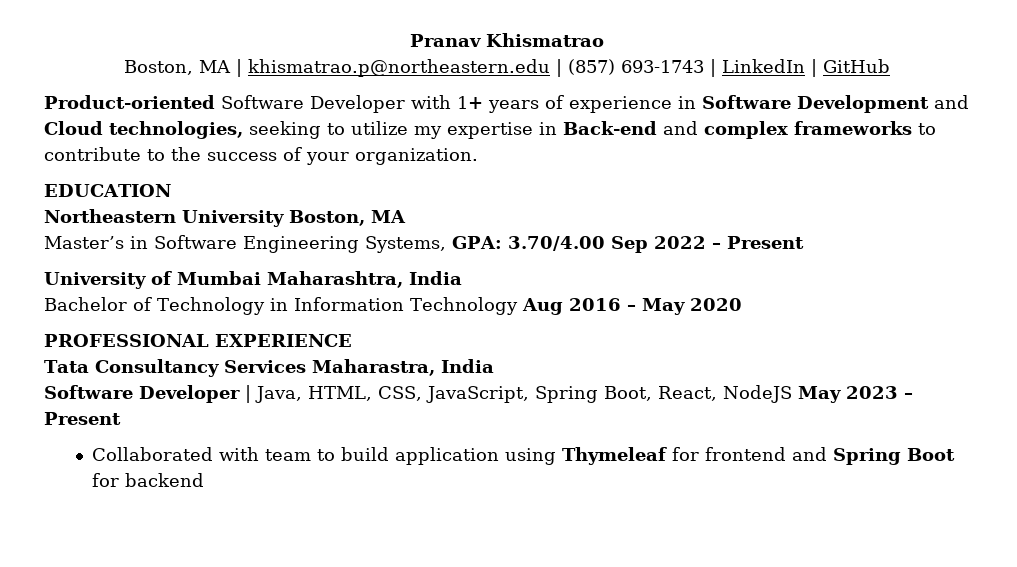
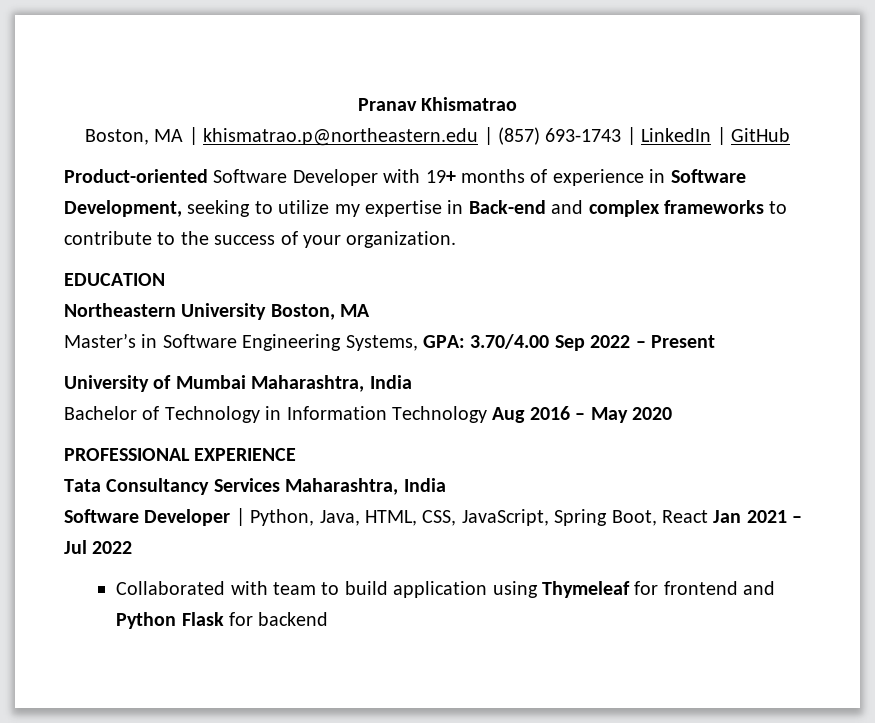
[457,96,539,113] 1+ years -> [425,169,525,183] 19+ months
[797,95,969,113] [44,121,243,139] Development and Cloud technologies, -> [64,200,182,217] Development,
[311,359,435,376] Maharastra, -> [285,478,399,495] Maharashtra,
(251, 394) none -> [250,509,315,526] Python,
[658,385,913,403] [44,412,121,425] React, NodeJS May 2023 – Present -> [661,510,803,523] [64,540,133,554] React Jan 2021 – Jul 2022
[833,448,956,465] Spring Boot -> [116,612,224,629] Python Flask

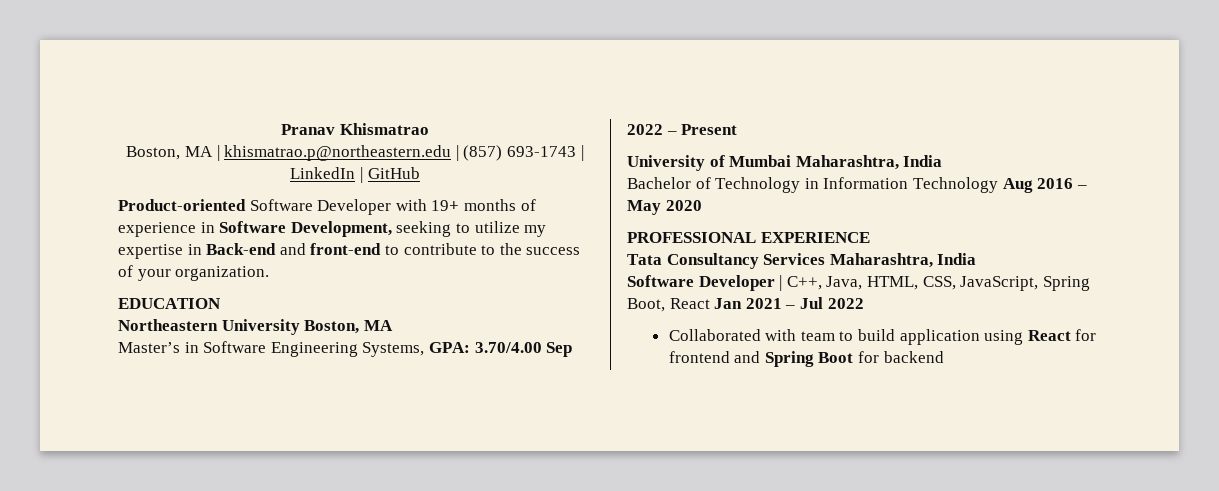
[588,200,764,217] complex frameworks -> [310,243,382,255] front-end
[250,509,315,526] Python, -> [786,276,822,290] C++,
[541,581,630,598] Thymeleaf -> [1027,330,1071,341] React
[116,612,224,629] Python Flask -> [764,351,854,367] Spring Boot

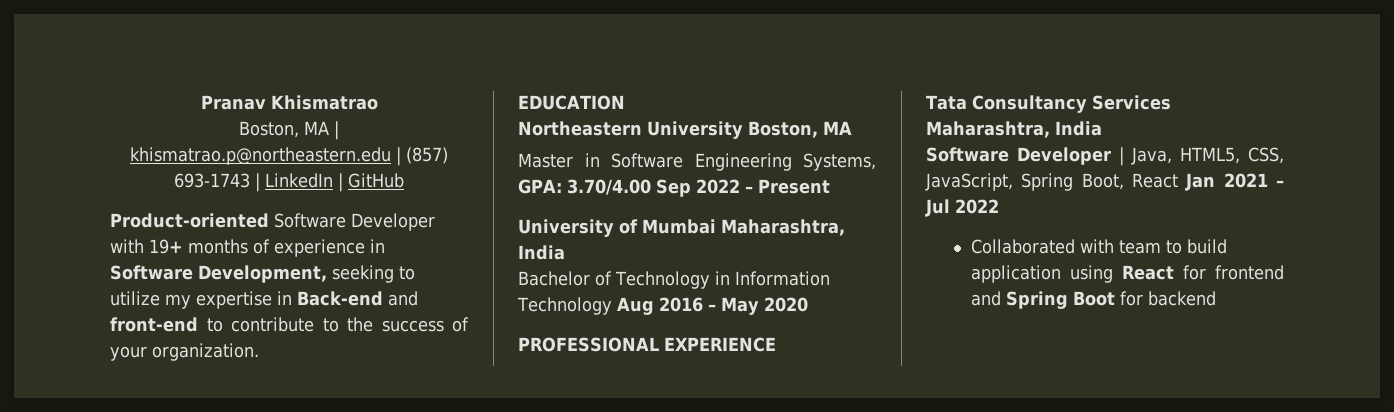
[118,342,180,353] Master’s -> [518,153,573,168] Master
[786,276,918,290] C++, Java, HTML, -> [1131,147,1240,165] Java, HTML5,

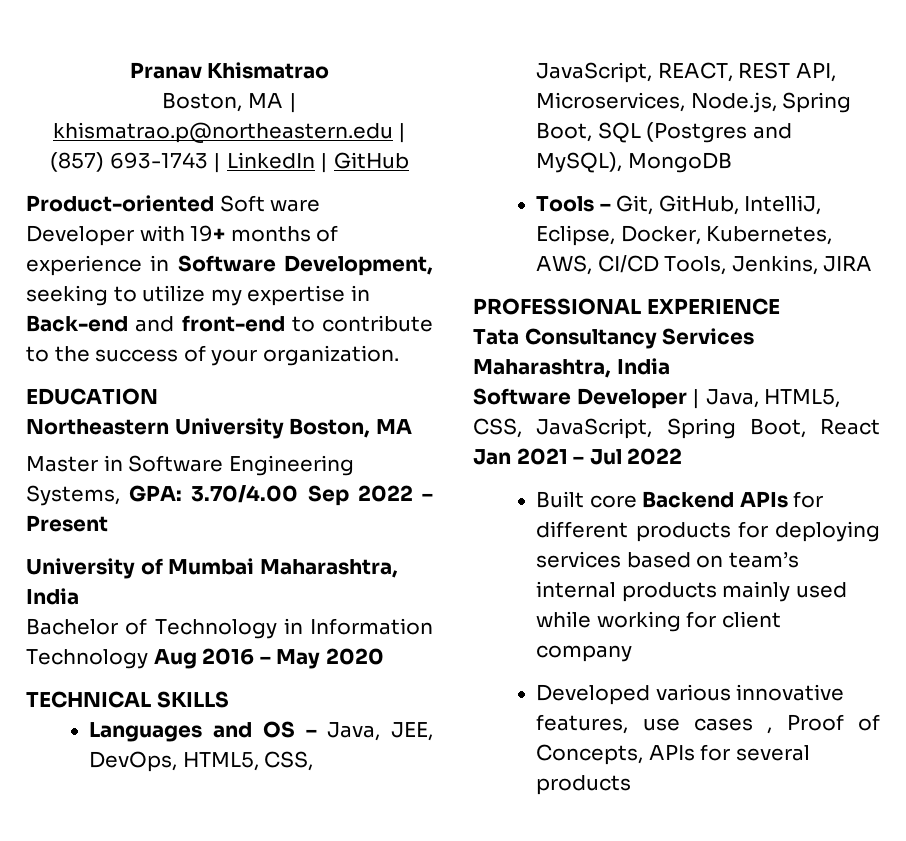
[274,213,346,228] Software -> [219,195,321,212] Soft ware
(808, 304) none -> [26,691,229,708] [89,721,434,742] [89,751,314,772] [536,62,836,83] [536,92,852,113] [536,122,792,143] [536,152,732,173] [536,195,822,215] [536,225,833,246] [536,255,873,275] // TECHNICAL SKILLS // Languages and OS – Java, JEE, DevOps, HTML5, CSS, JavaScript, REACT, REST API, Microservices, Node.js, Spring Boot, SQL (Postgres and MySQL), MongoDB // Tools – Git, GitHub, IntelliJ, Eclipse, Docker, Kubernetes, AWS, CI/CD Tools, Jenkins, JIRA
[970,239,1227,254] [970,265,1284,283] [970,291,1216,309] Collaborated with team to build application using React for frontend and Spring Boot for backend -> [536,491,824,508] [536,521,880,542] [536,551,799,568] [536,581,847,602] [536,611,781,632] [536,645,633,662] [536,684,845,705] [536,714,880,734] [536,744,810,765] [536,775,632,795] Built core Backend APIs for different products for deploying services based on team’s internal products mainly used while working for client company // Developed various innovative features, use cases , Proof of Concepts, APIs for several products

